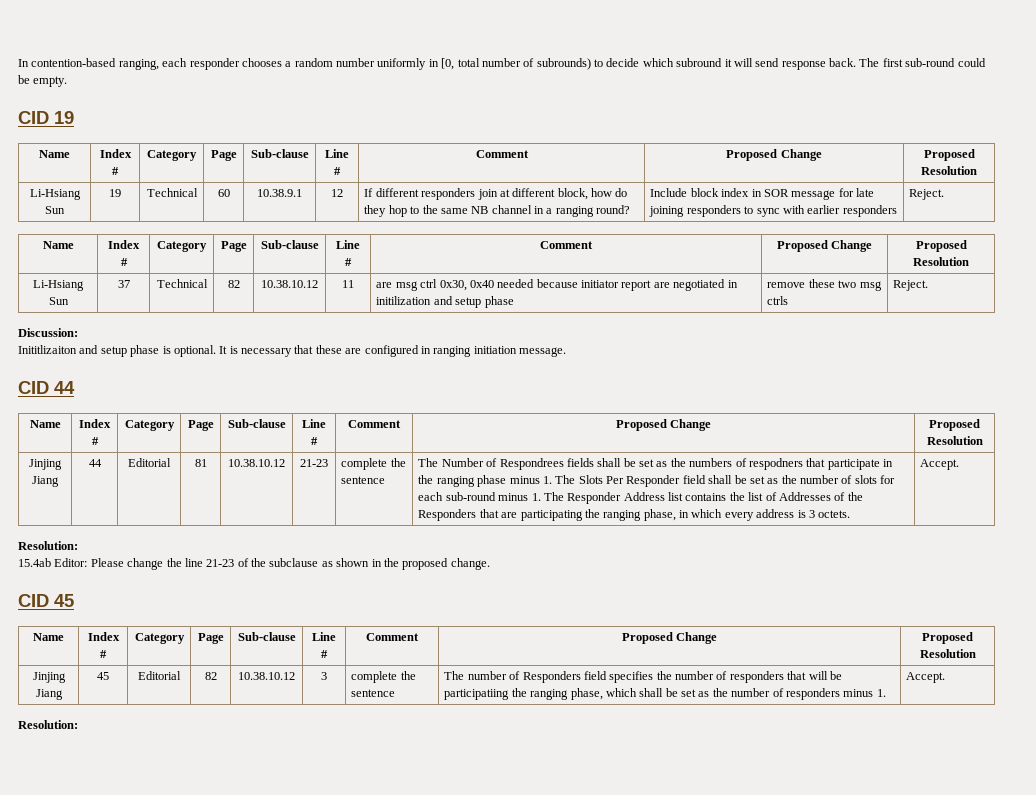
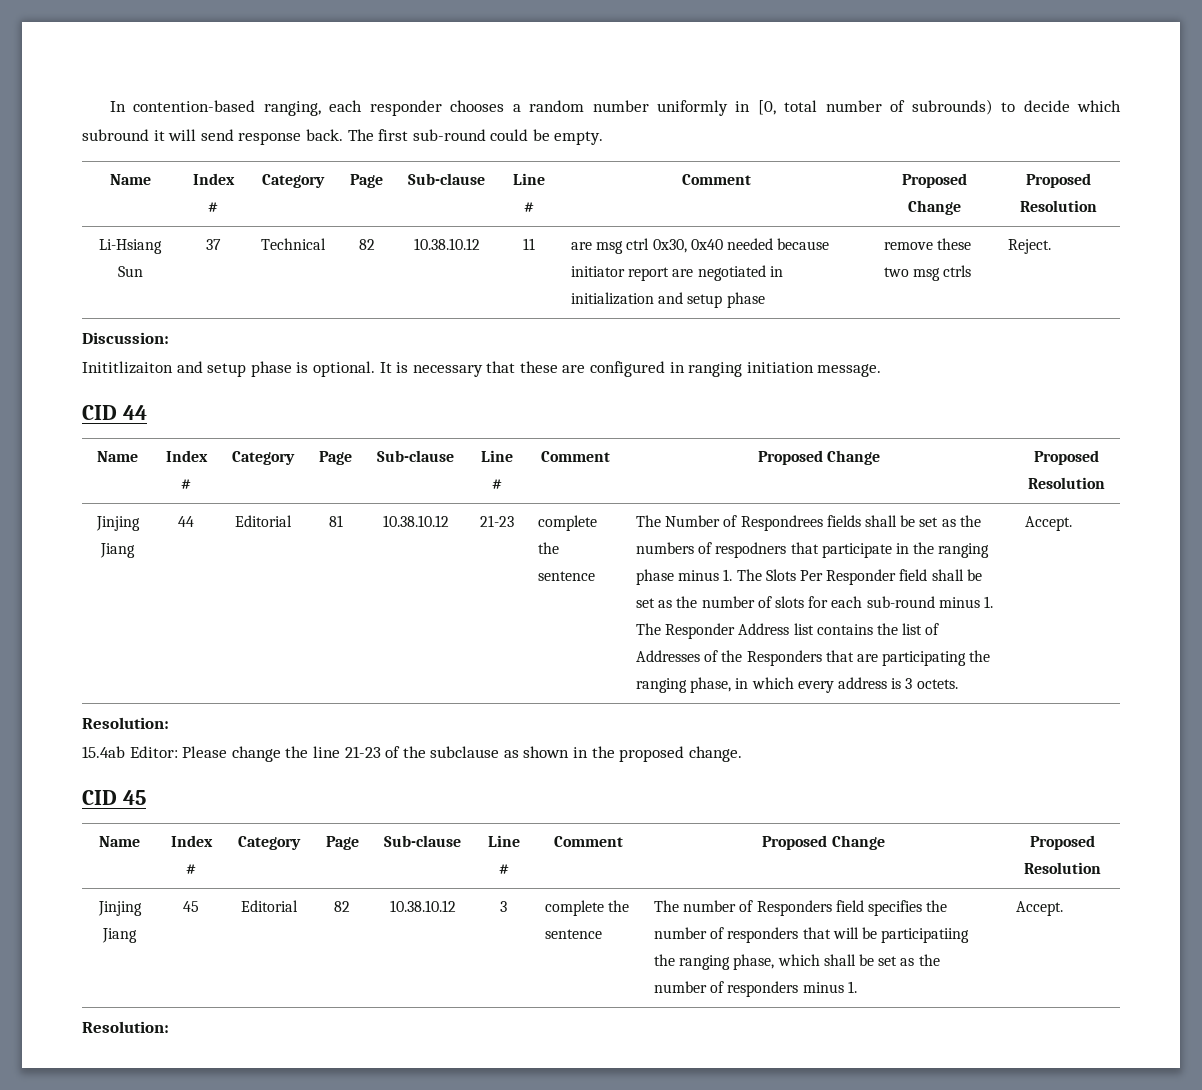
[18,111,74,124] [39,150,70,158] [99,149,132,158] [112,167,119,175] [147,150,197,161] [210,150,237,161] [250,149,309,158] [325,149,349,158] [334,167,341,175] [475,150,529,158] [726,149,822,161] [923,149,975,161] [921,166,978,175] [29,189,81,200] [45,206,65,214] [109,189,121,197] [146,188,198,197] [217,189,230,197] [257,189,302,197] [331,189,343,197] [364,188,628,200] [364,205,631,217] [650,188,875,200] [649,205,897,217] [909,189,945,200] // CID 19 // Name | Index # | Category | Page | Sub-clause | Line # | Comment | Proposed Change | Proposed Resolution // Li-Hsiang Sun | 19 | Technical | 60 | 10.38.9.1 | 12 | If different responders join at different block, how do they hop to the same NB channel in a ranging round? | Include block index in SOR message for late joining responders to sync with earlier responders | Reject. -> (604, 138) none
[376,296,432,305] initilization -> [571,292,655,305] initialization

